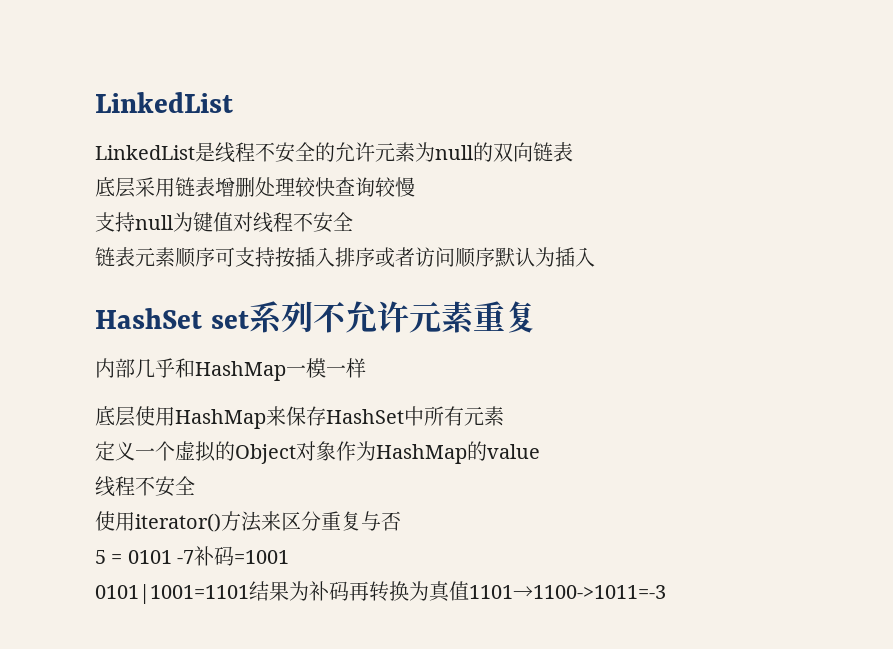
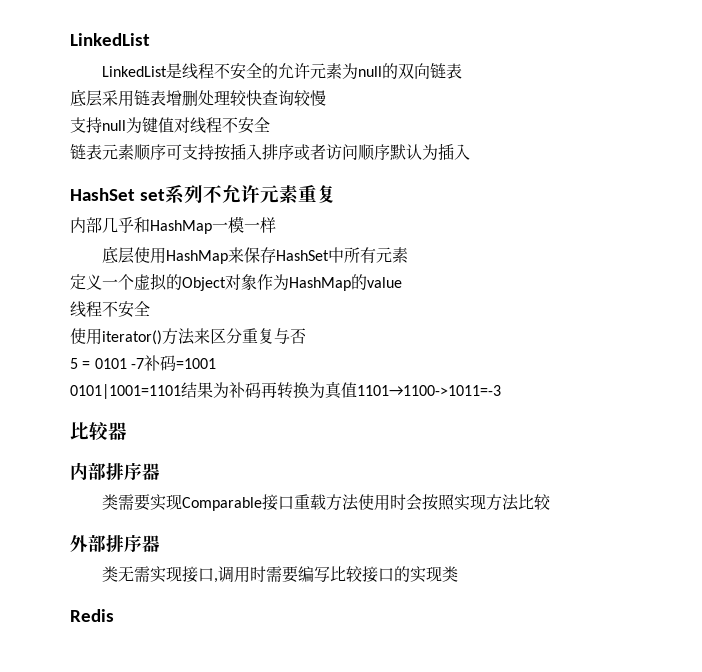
(666, 592) none -> [70,422,127,440] [70,462,160,480] [102,494,552,511] [70,534,160,552] [102,566,459,583] [70,609,114,622] // 比较器 // 内部排序器 // 类需要实现Comparable接口重载方法使用时会按照实现方法比较 // 外部排序器 // 类无需实现接口,调用时需要编写比较接口的实现类 // Redis

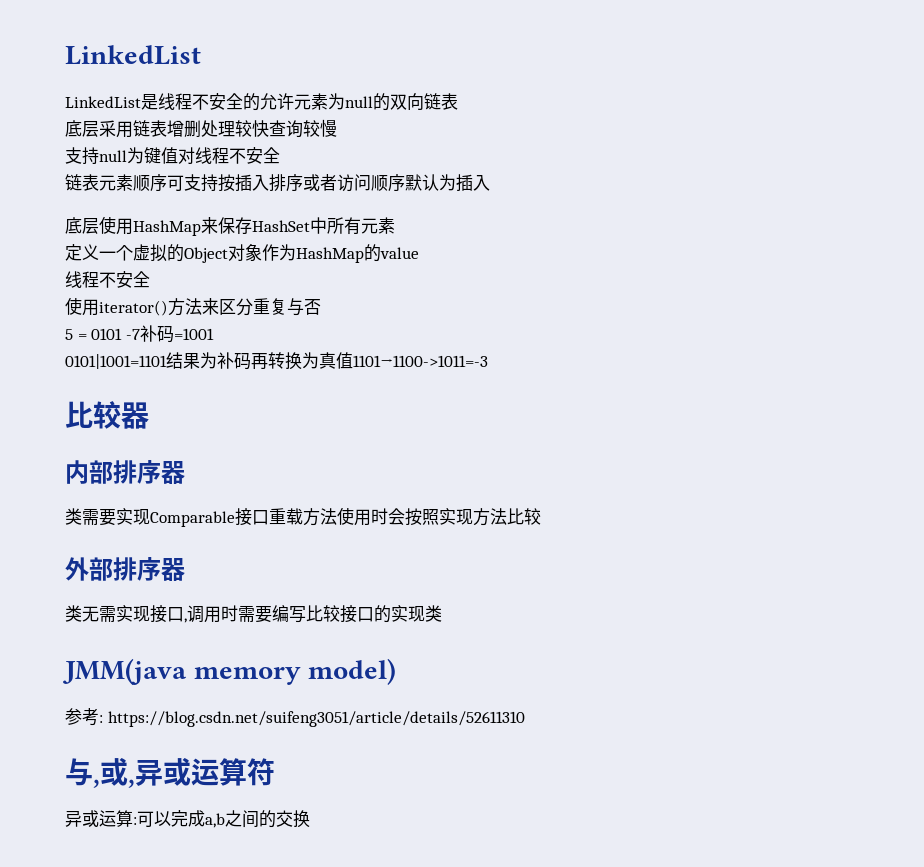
[70,184,336,204] [70,216,276,234] // HashSet set系列不允许元素重复 // 内部几乎和HashMap一模一样 -> (490, 183) none
[70,609,114,622] Redis -> [63,658,397,685] [65,708,525,727] [65,757,275,788] [65,810,310,828] JMM(java memory model) // 参考: https://blog.csdn.net/suifeng3051/article/details/52611310 // 与,或,异或运算符 // 异或运算:可以完成a,b之间的交换

